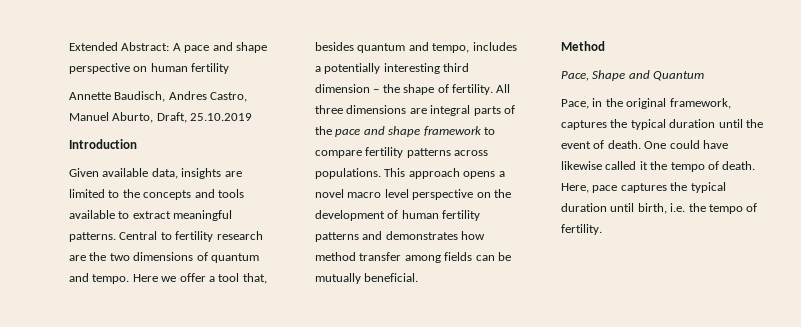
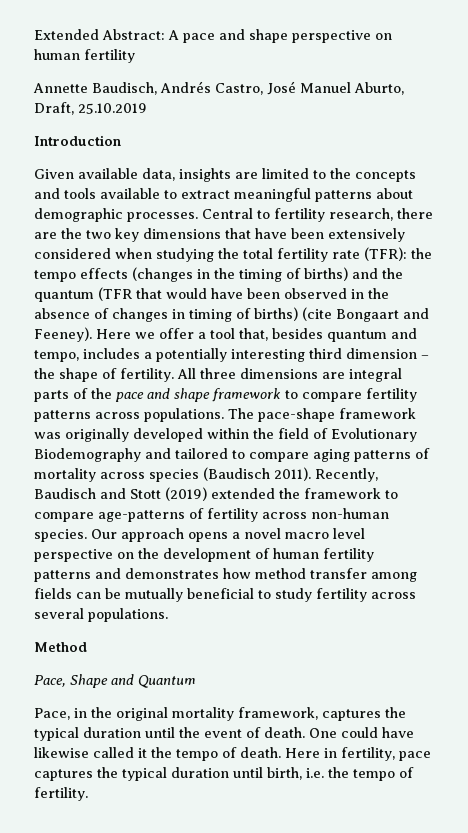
[168,91,248,102] Andres Castro, -> [160,81,296,95] Andrés Castro, José
[69,232,116,242] patterns. -> [315,188,413,202] [34,208,198,222] patterns about demographic processes.
[216,231,263,240] research -> [329,208,433,221] research, there
[133,252,259,263] [69,273,130,284] dimensions of quantum and tempo. -> [115,228,405,242] [34,247,432,262] [34,267,403,282] [34,287,389,302] [34,307,429,322] [34,327,92,342] key dimensions that have been extensively considered when studying the total fertility rate (TFR): the tempo effects (changes in the timing of births) and the quantum (TFR that would have been observed in the absence of changes in timing of births) (cite Bongaart and Feeney).
[384,168,406,177] This -> [228,408,416,422] [34,428,417,442] [34,448,430,462] [34,467,378,482] [34,487,398,501] [34,508,389,522] [34,529,117,542] The pace-shape framework was originally developed within the field of Evolutionary Biodemography and tailored to compare aging patterns of mortality across species (Baudisch 2011). Recently, Baudisch and Stott (2019) extended the framework to compare age-patterns of fertility across non-human species. Our
[364,273,419,282] beneficial. -> [187,588,416,602] [34,608,168,622] beneficial to study fertility across several populations.
(667, 103) none -> [172,707,234,721] mortality
[561,183,589,193] Here, -> [285,747,395,761] Here in fertility,

